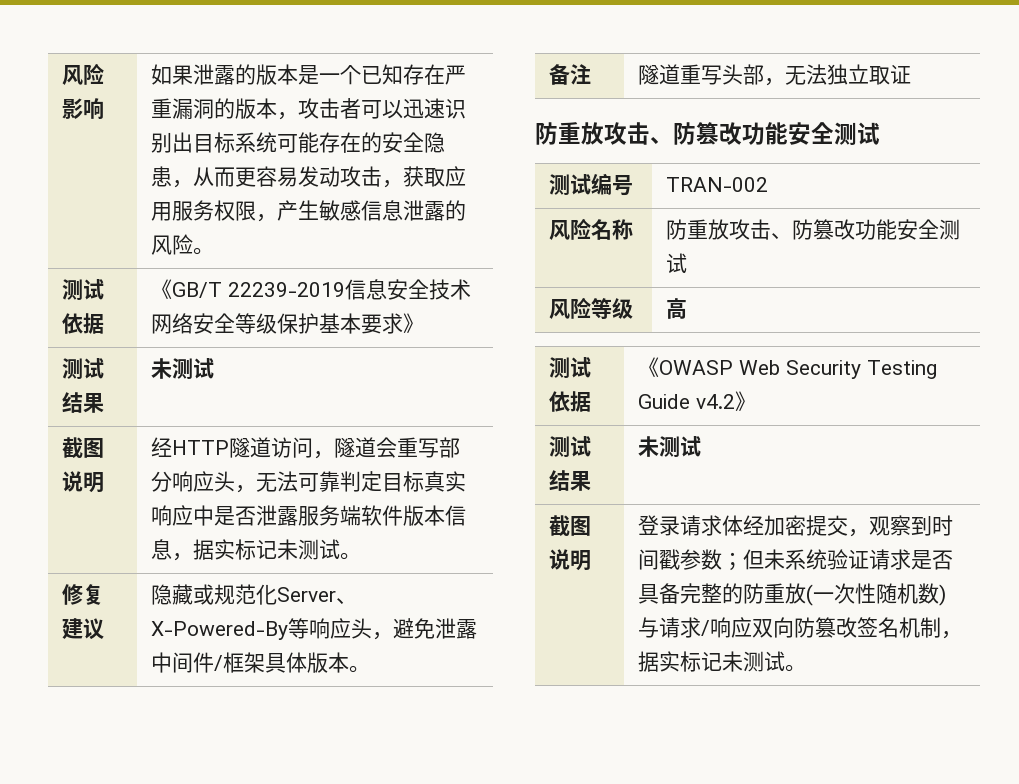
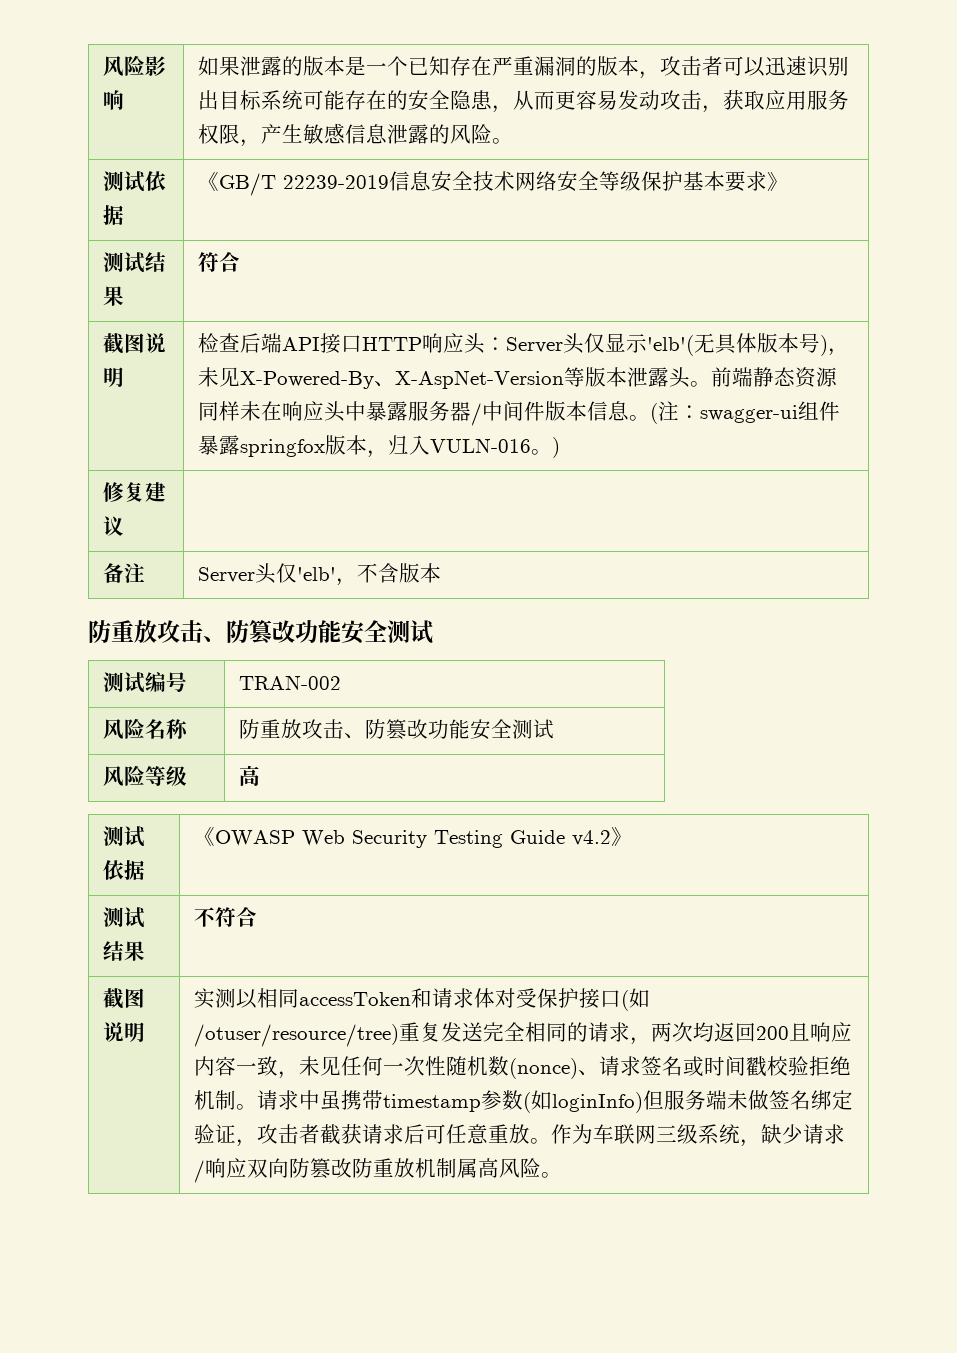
[151,358,215,379] [62,437,105,458] [62,471,105,493] [151,437,461,459] [151,471,467,493] [151,505,467,526] [151,539,362,561] 未测试 // 截图说明 | 经HTTP隧道访问，隧道会重写部分响应头，无法可靠判定目标真实响应中是否泄露服务端软件版本信息，据实标记未测试。 -> [198,252,241,272] [103,333,167,354] [103,367,125,387] [198,333,850,356] [198,367,838,389] [198,401,841,426] [198,435,561,458] 符合 // 截图说明 | 检查后端API接口HTTP响应头：Server头仅显示'elb'(无具体版本号)，未见X-Powered-By、X-AspNet-Version等版本泄露头。前端静态资源同样未在响应头中暴露服务器/中间件版本信息。(注：swagger-ui组件暴露springfox版本，归入VULN-016。)
[151,584,358,605] [151,618,478,640] [151,652,371,673] [549,64,592,85] [638,64,912,86] 隐藏或规范化Server、X-Powered-By等响应头，避免泄露中间件/框架具体版本。 // 备注 | 隧道重写头部，无法独立取证 -> [103,563,146,583] [198,563,442,586] // 备注 | Server头仅'elb'，不含版本
[638,436,702,457] [549,515,592,536] [549,549,592,571] [638,515,954,537] [638,549,954,571] [638,583,947,606] [638,617,660,638] 未测试 // 截图说明 | 登录请求体经加密提交，观察到时间戳参数；但未系统验证请求是否具备完整的防重放(一次性随机数)与 -> [194,907,258,927] [103,988,146,1009] [103,1022,146,1042] [194,988,651,1011] [194,1022,853,1047] [194,1056,852,1079] [194,1090,854,1113] [194,1124,804,1147] 不符合 // 截图说明 | 实测以相同accessToken和请求体对受保护接口(如/otuser/resource/tree)重复发送完全相同的请求，两次均返回200且响应内容一致，未见任何一次性随机数(nonce)、请求签名或时间戳校验拒绝机制。请求中虽携带timestamp参数(如loginInfo)但服务端未做签名绑定验证，攻击者截获请求后可任意重放。作为车联网三级系统，缺少
[857,617,963,639] [638,651,786,672] 签名机制，据实标记未测试 -> [352,1158,542,1178] 防重放机制属高风险

